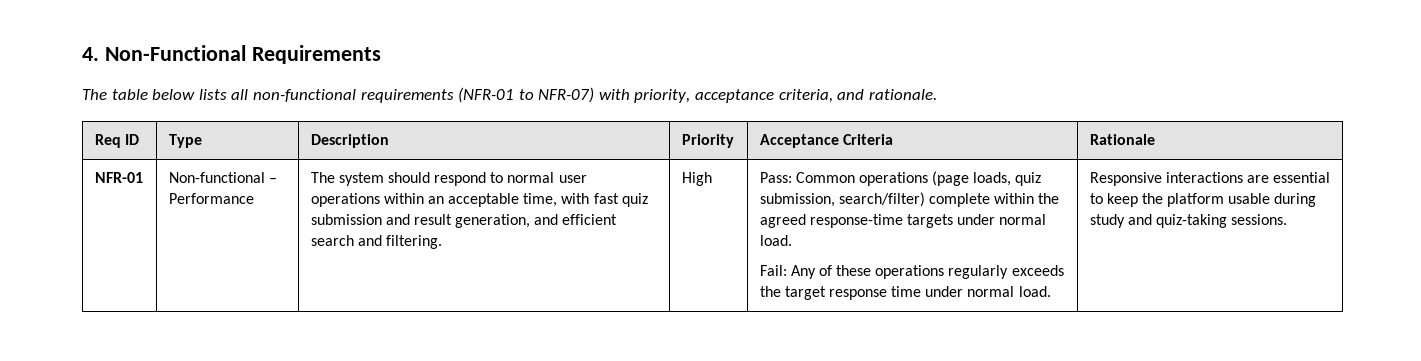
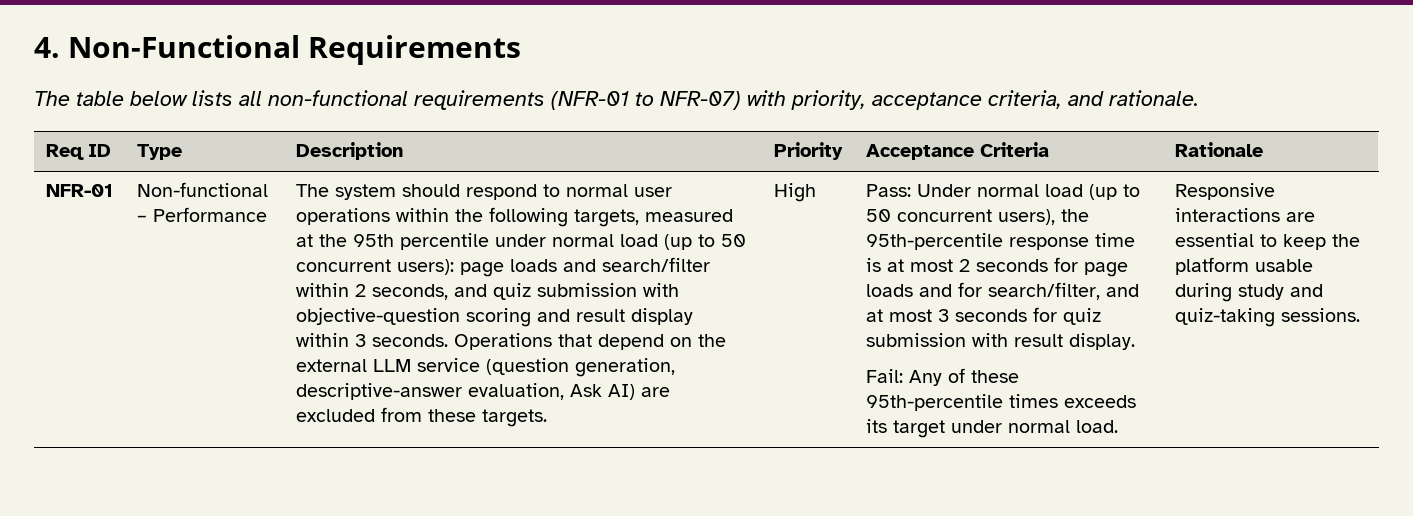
[427,193,648,207] [310,214,618,228] [310,235,442,249] [681,172,712,186] [759,171,1042,186] [759,192,1060,207] [759,214,1047,228] [759,235,792,246] [759,265,1064,279] [759,286,922,300] an acceptable time, with fast quiz submission and result generation, and efficient search and filtering. | High | Pass: Common operations (page loads, quiz submission, search/filter) complete within the agreed response-time targets under normal load. // Fail: Any of these operations regularly exceeds the target response time -> [454,207,733,227] [295,233,746,250] [295,257,710,277] [295,283,679,300] [295,307,693,327] [295,333,726,350] [295,358,675,377] [295,383,670,400] [295,407,547,427] [773,183,816,202] [865,184,1140,200] [865,209,1089,225] [865,233,1135,250] [865,257,1128,277] [865,282,1139,300] [865,307,1101,325] [865,333,1135,350] [865,368,1019,386] [865,394,1136,411] [865,419,945,438] the following targets, measured at the 95th percentile under normal load (up to 50 concurrent users): page loads and search/filter within 2 seconds, and quiz submission with objective-question scoring and result display within 3 seconds. Operations that depend on the external LLM service (question generation, descriptive-answer evaluation, Ask AI) are excluded from these targets. | High | Pass: Under normal load (up to 50 concurrent users), the 95th-percentile response time is at most 2 seconds for page loads and for search/filter, and at most 3 seconds for quiz submission with result display. // Fail: Any of these 95th-percentile times exceeds its target

